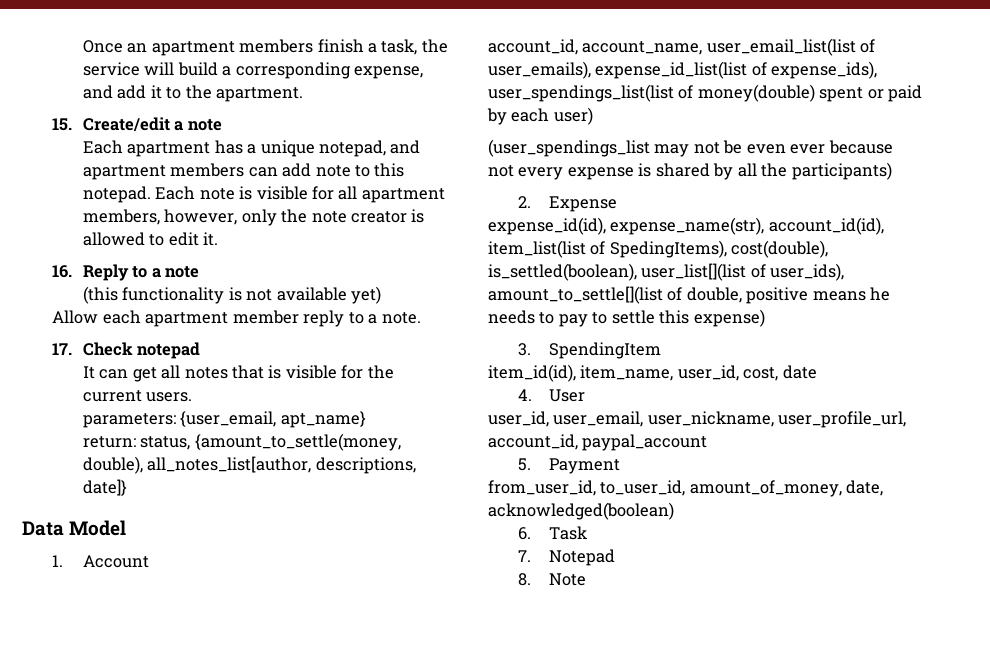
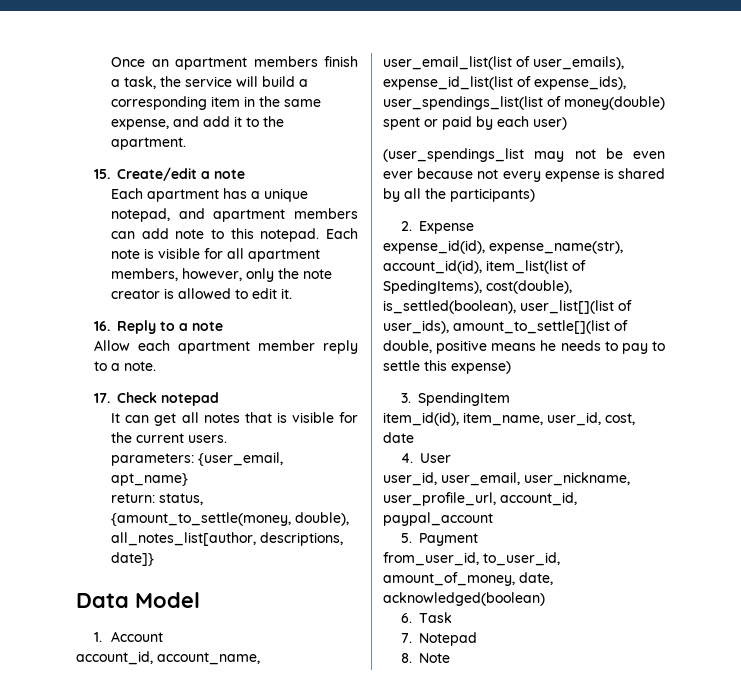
(351, 70) none -> [211,96,322,107] item in the same
[82,286,382,304] // (this functionality is not available yet) -> (223, 326) none

